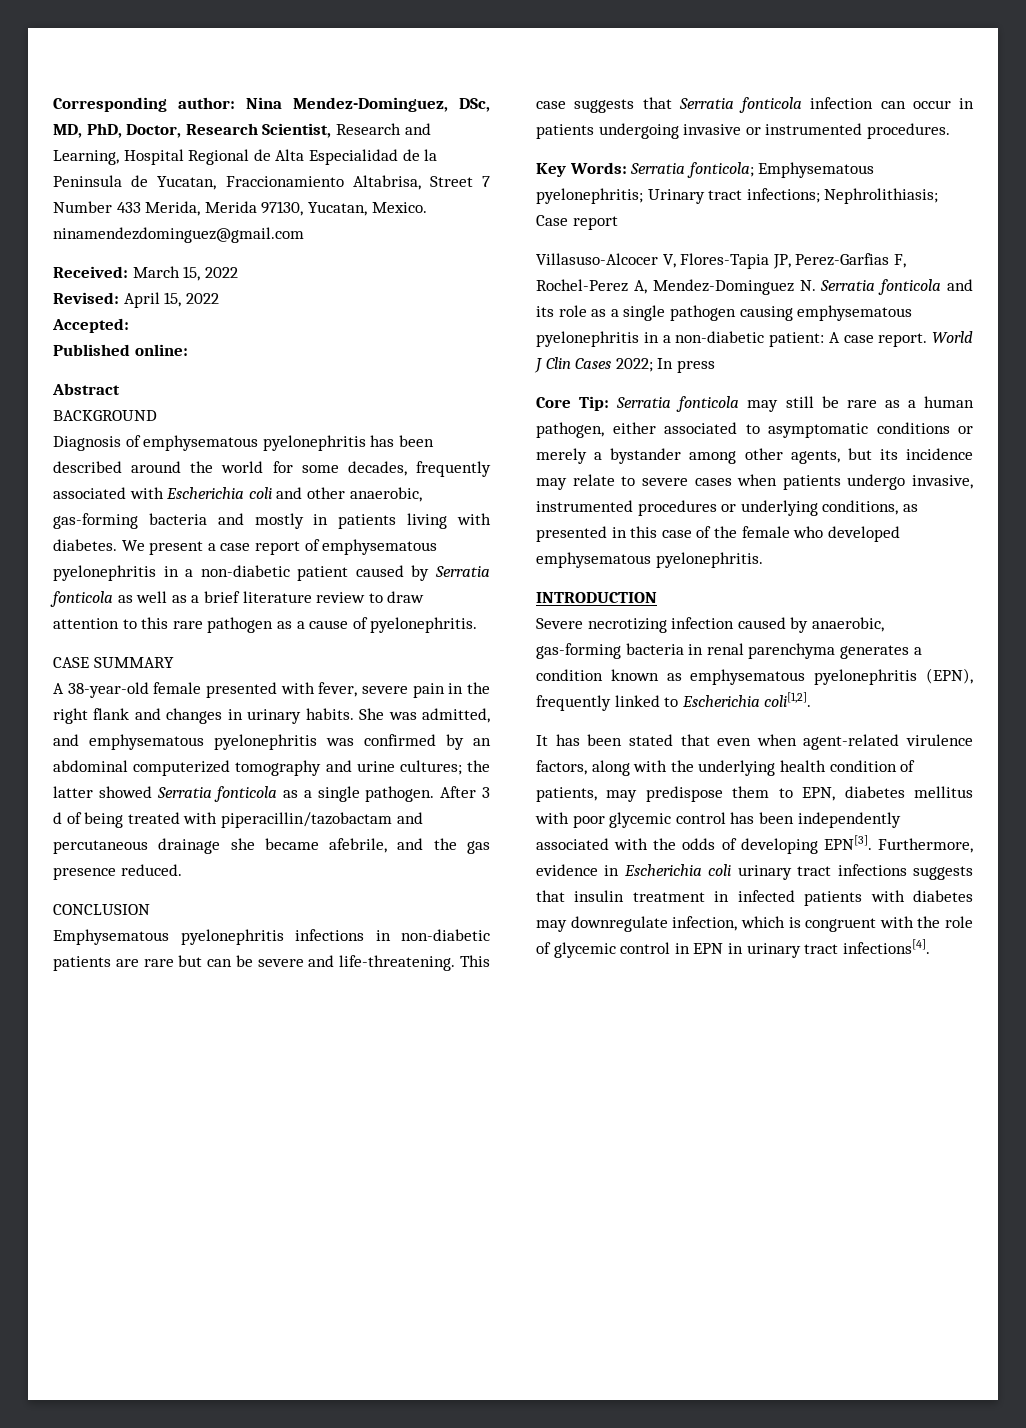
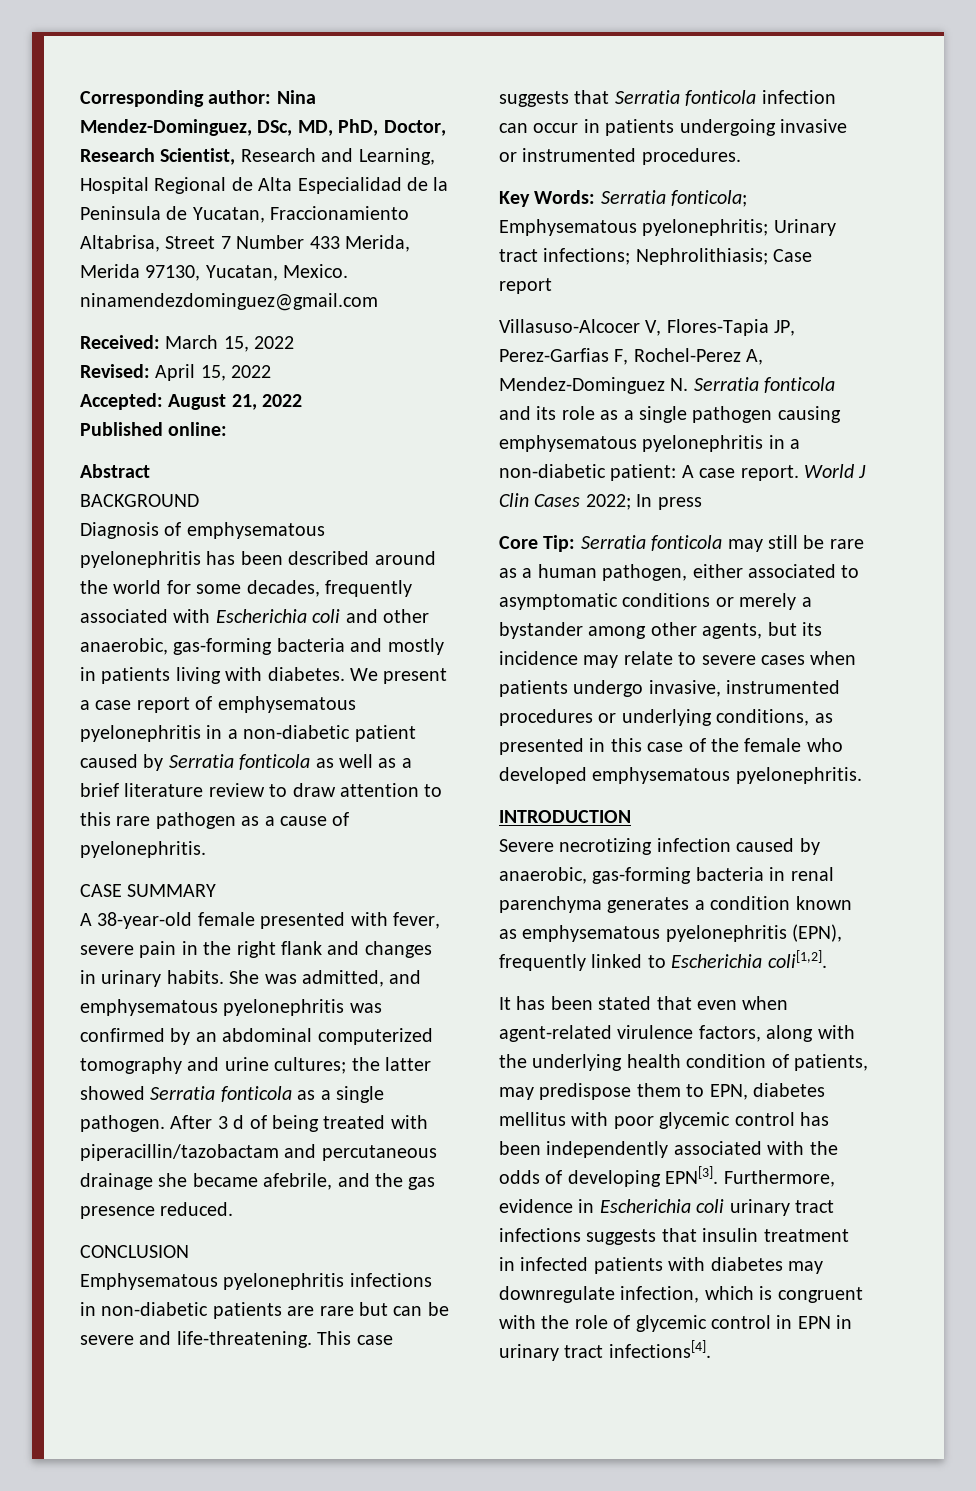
(129, 325) none -> [168,394,303,410] August 21, 2022

